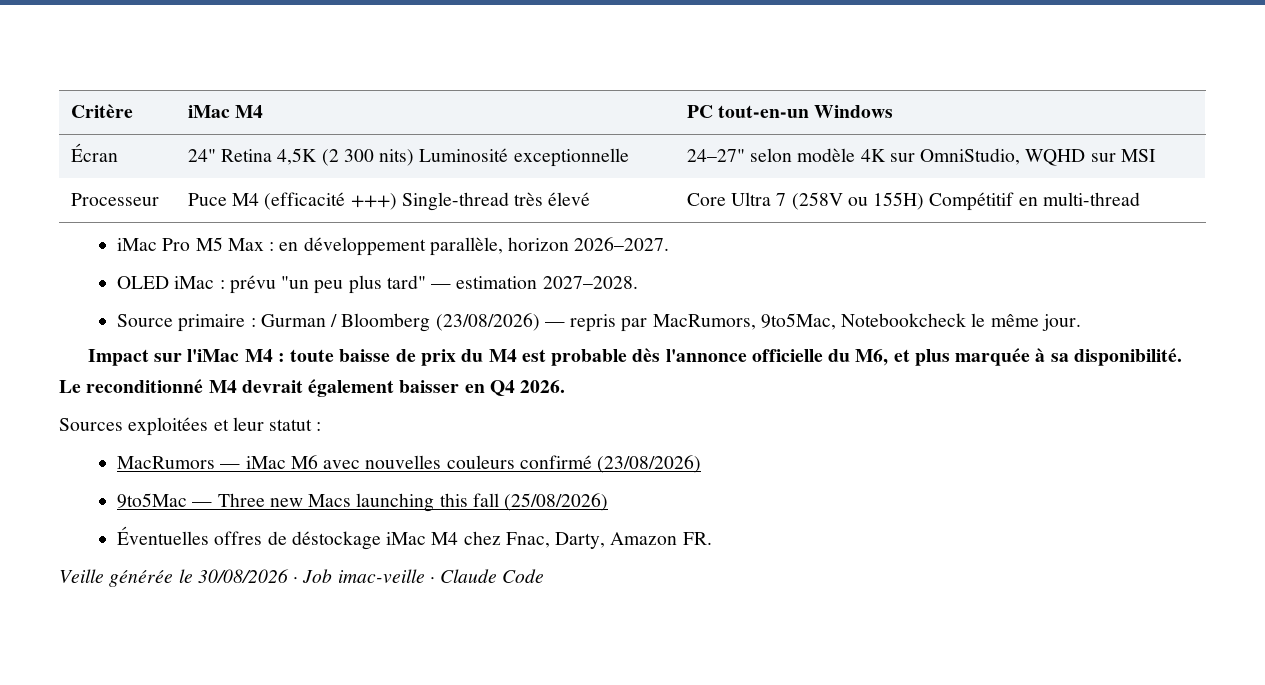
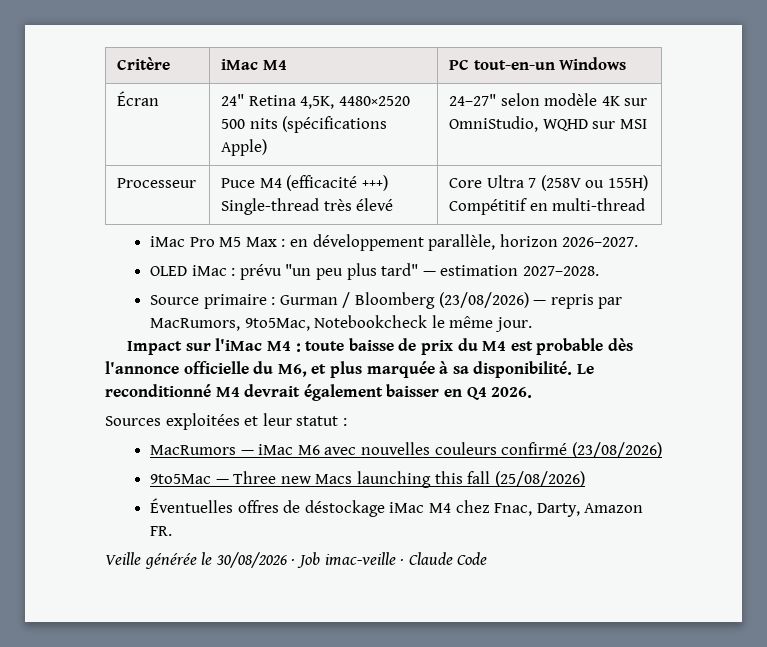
[277,148,629,167] 4,5K (2 300 nits) Luminosité exceptionnelle -> [300,96,410,109] [221,116,388,133] [221,139,268,156] 4,5K, 4480×2520 500 nits (spécifications Apple)

